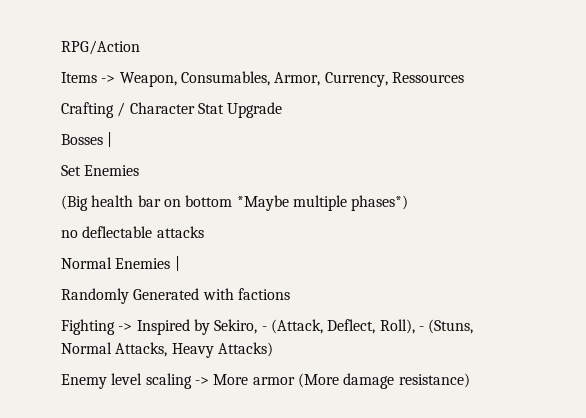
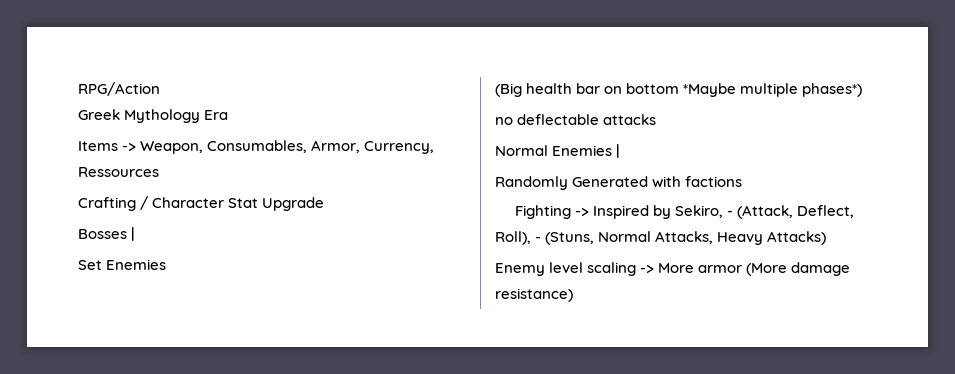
(140, 47) none -> [78,109,229,123] // Greek Mythology Era

